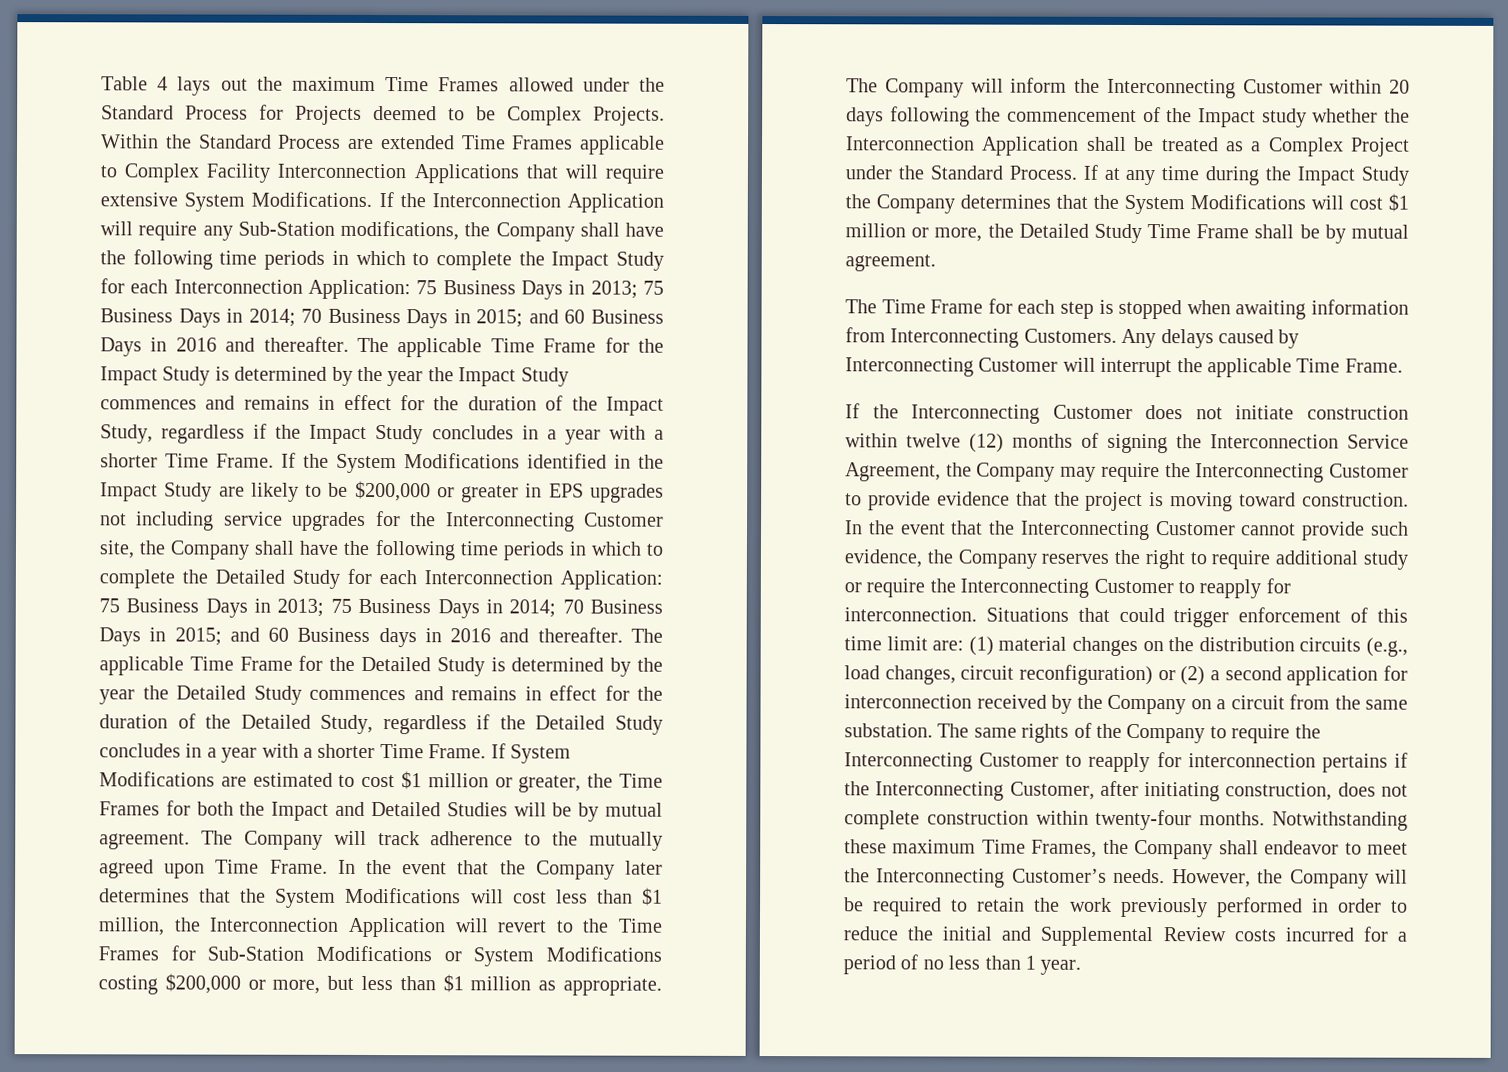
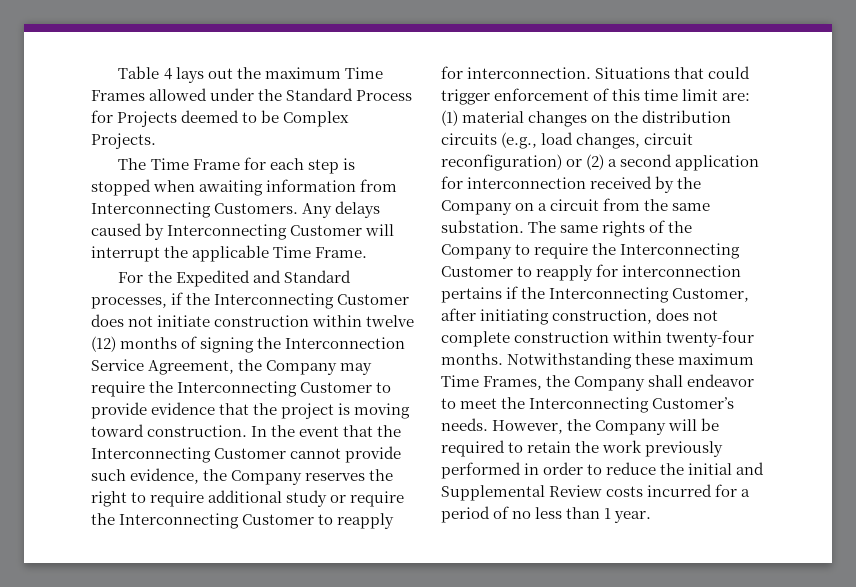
[101,134,665,155] [100,163,664,184] [100,191,665,213] [100,220,664,242] [100,249,664,271] [100,278,664,300] [100,308,665,329] [100,336,664,358] [100,366,569,387] [100,394,664,416] [100,423,665,445] [100,452,664,474] [100,480,664,503] [100,511,664,532] [99,540,664,561] [99,568,663,590] [99,598,664,619] [99,627,663,648] [99,655,663,677] [99,685,663,705] [99,713,663,735] [99,743,571,764] [99,771,663,793] [99,800,663,822] [99,830,663,851] [99,859,663,880] [99,887,663,908] [98,917,662,938] [98,945,662,967] [98,973,663,996] [846,77,1410,99] [846,106,1410,128] [846,136,1410,157] [845,164,1409,186] [845,193,1409,215] [845,223,1409,244] [845,254,936,272] Within the Standard Process are extended Time Frames applicable to Complex Facility Interconnection Applications that will require extensive System Modifications. If the Interconnection Application will require any Sub-Station modifications, the Company shall have the following time periods in which to complete the Impact Study for each Interconnection Application: 75 Business Days in 2013; 75 Business Days in 2014; 70 Business Days in 2015; and 60 Business Days in 2016 and thereafter. The applicable Time Frame for the Impact Study is determined by the year the Impact Study commences and remains in effect for the duration of the Impact Study, regardless if the Impact Study concludes in a year with a shorter Time Frame. If the System Modifications identified in the Impact Study are likely to be $200,000 or greater in EPS upgrades not including service upgrades for the Interconnecting Customer site, the Company shall have the following time periods in which to complete the Detailed Study for each Interconnection Application: 75 Business Days in 2013; 75 Business Days in 2014; 70 Business Days in 2015; and 60 Business days in 2016 and thereafter. The applicable Time Frame for the Detailed Study is determined by the year the Detailed Study commences and remains in effect for the duration of the Detailed Study, regardless if the Detailed Study concludes in a year with a shorter Time Frame. If System Modifications are estimated to cost $1 million or greater, the Time Frames for both the Impact and Detailed Studies will be by mutual agreement. The Company will track adherence to the mutually agreed upon Time Frame. In the event that the Company later determines that the System Modifications will cost less than $1 million, the Interconnection Application will revert to the Time Frames for Sub-Station Modifications or System Modifications costing $200,000 or more, but less than $1 million as appropriate. The Company will inform the Interconnecting Customer within 20 days following the commencement of the Impact study whether the Interconnection Application shall be treated as a Complex Project under the Standard Process. If at any time during the Impact Study the Company determines that the System Modifications will cost $1 million or more, the Detailed Study Time Frame shall be by mutual agreement. -> (156, 141) none
[845,403,860,419] If -> [118,270,351,287] [91,292,184,309] For the Expedited and Standard processes, if

